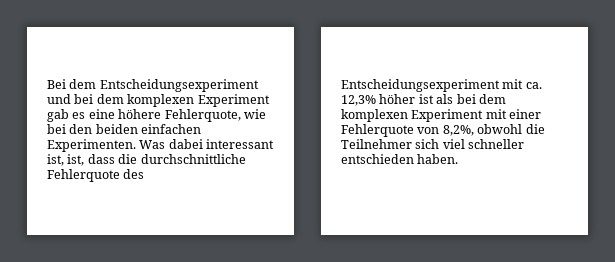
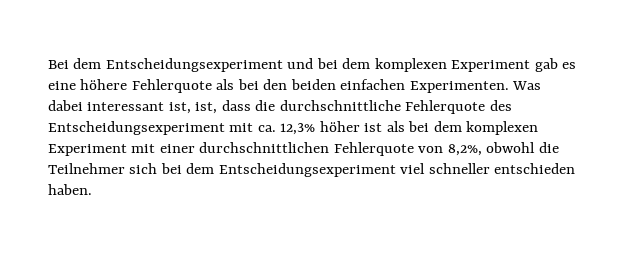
[164,109,266,122] Fehlerquote, wie -> [131,79,235,93] Fehlerquote als
(542, 114) none -> [199,142,330,153] durchschnittlichen
(440, 144) none -> [160,163,396,177] bei dem Entscheidungsexperiment

